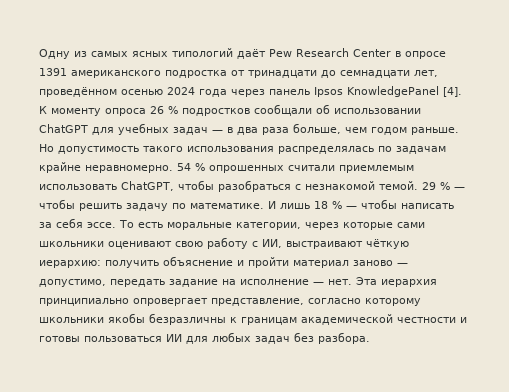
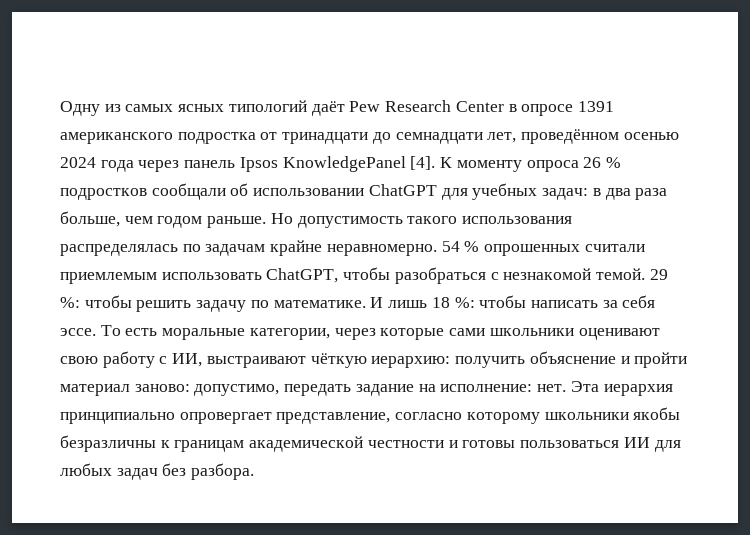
[173,127,223,135] задач — -> [542,188,589,200] задач:
[440,182,465,190] % — -> [60,297,80,308] %:
[332,201,357,209] % — -> [454,297,475,308] %:
[353,260,408,266] заново — -> [134,384,190,392] заново:
[240,279,324,285] исполнение — -> [440,384,533,392] исполнение:

